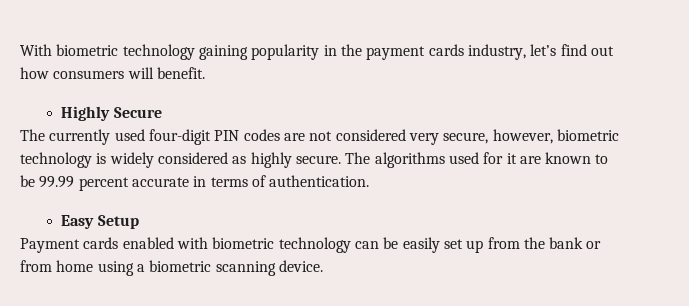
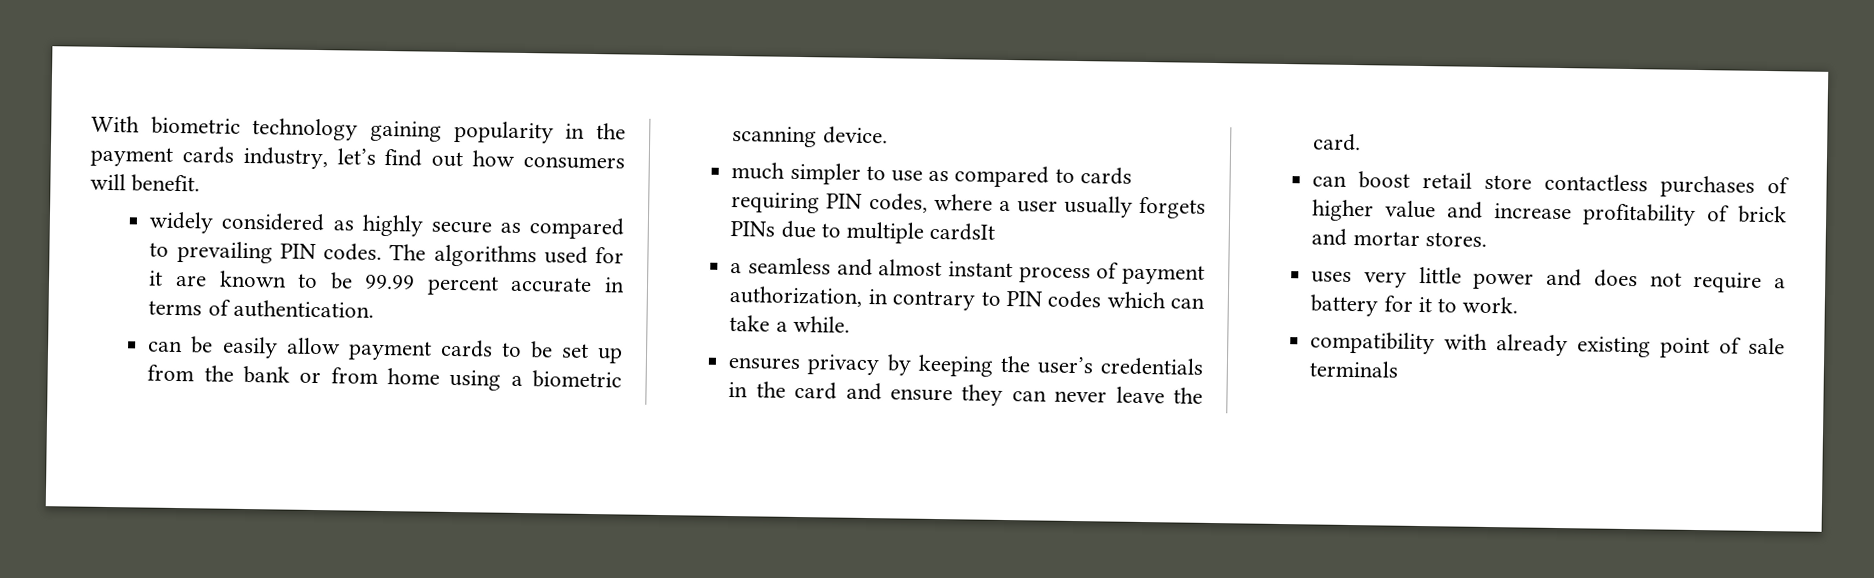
[61,106,162,121] [20,129,619,145] [20,152,341,168] Highly Secure // The currently used four-digit PIN codes are not considered very secure, however, biometric technology is widely considered as highly secure. -> [149,211,624,240] [149,240,383,264] widely considered as highly secure as compared to prevailing PIN codes.
[61,215,139,229] [20,237,440,253] Easy Setup // Payment cards enabled with biometric technology can be easily -> [148,336,553,361] can be easily allow payment cards to be
(323, 266) none -> [731,162,1132,188] [731,192,1206,219] [730,220,996,244] [730,257,1205,285] [729,286,1205,311] [729,314,850,333] [728,354,1204,377] [728,381,1203,406] [1313,133,1362,152] [1312,171,1790,198] [1312,199,1787,226] [1311,228,1487,247] [1311,266,1786,293] [1310,294,1519,317] [1310,331,1785,359] [1309,360,1399,378] // much simpler to use as compared to cards requiring PIN codes, where a user usually forgets PINs due to multiple cardsIt // a seamless and almost instant process of payment authorization, in contrary to PIN codes which can take a while. // ensures privacy by keeping the user’s credentials in the card and ensure they can never leave the card. // can boost retail store contactless purchases of higher value and increase profitability of brick and mortar stores. // uses very little power and does not require a battery for it to work. // compatibility with already existing point of sale terminals

